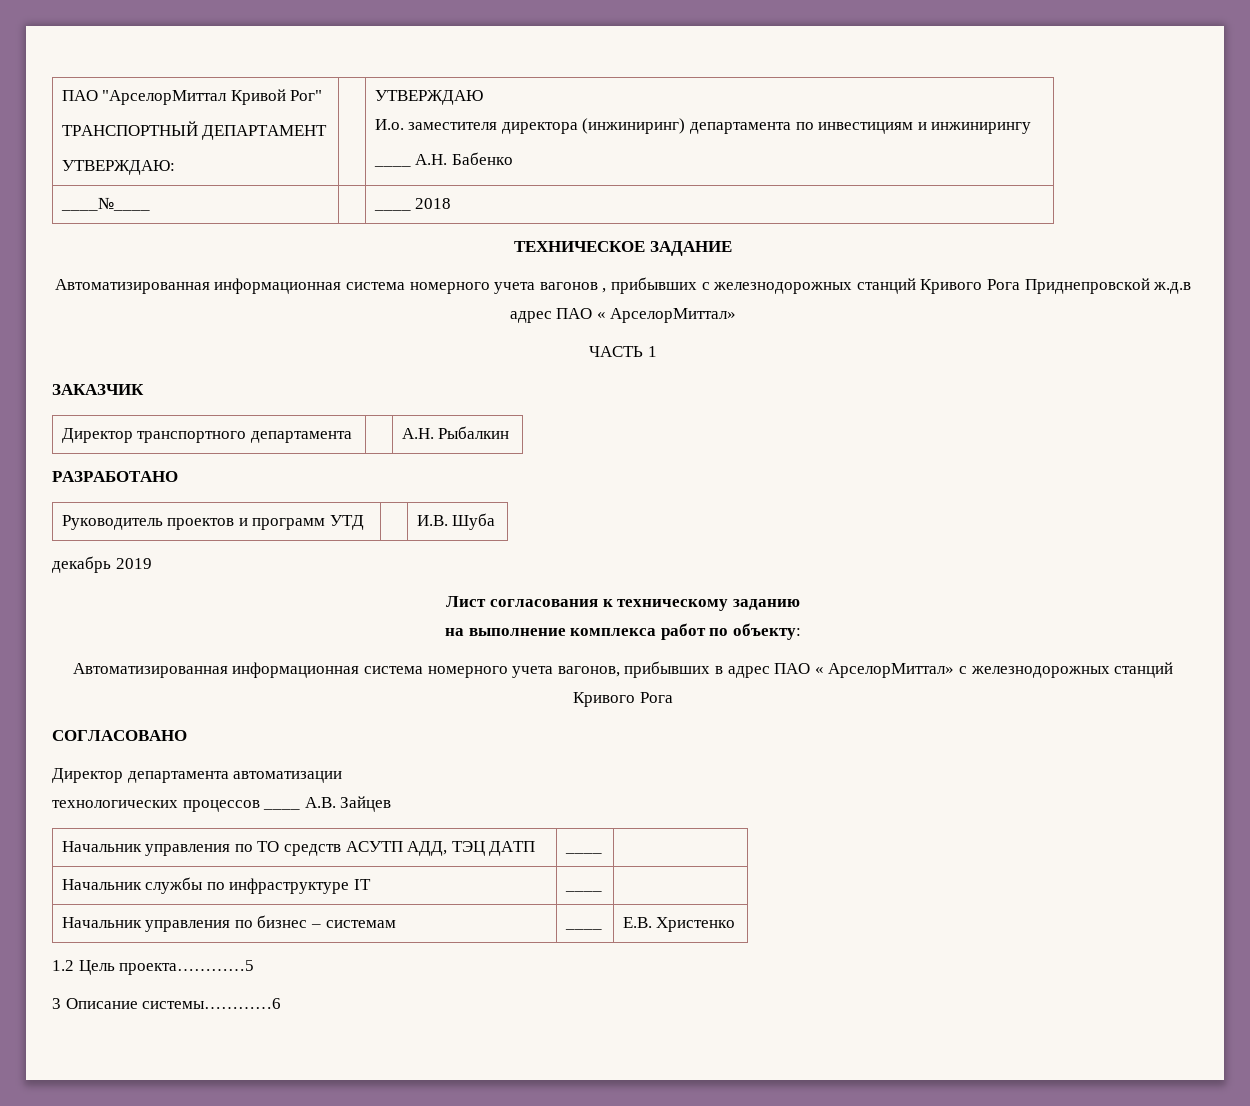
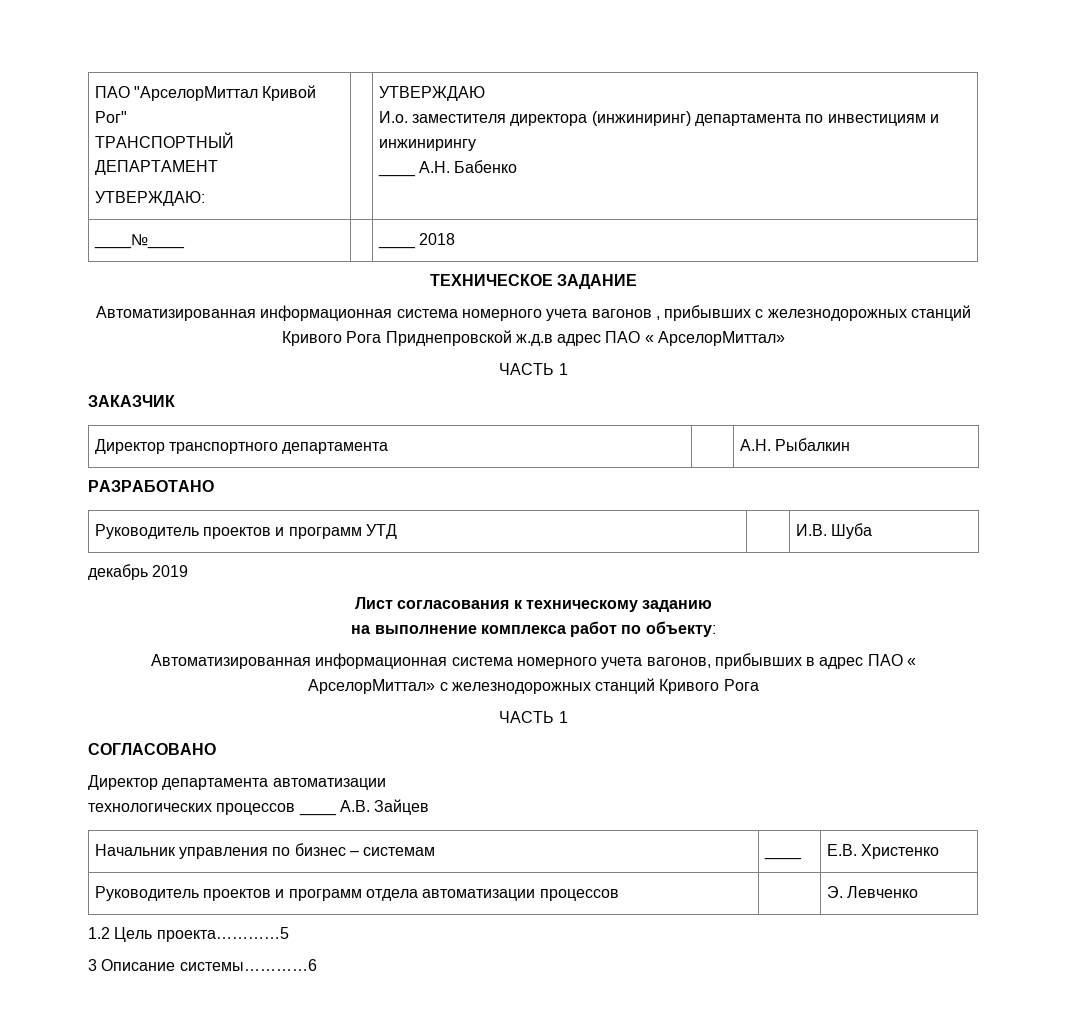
(673, 697) none -> [499,711,568,723] // ЧАСТЬ 1
[61,841,536,856] [564,852,602,854] [61,877,371,894] [564,890,602,892] // Начальник управления по ТО средств АСУТП АДД, ТЭЦ ДАТП | ____ | // Начальник службы по инфраструктуре IT | ____ | -> (430, 807) none
(736, 924) none -> [94,886,619,901] [826,886,919,898] // Руководитель проектов и программ отдела автоматизации процессов | | Э. Левченко

